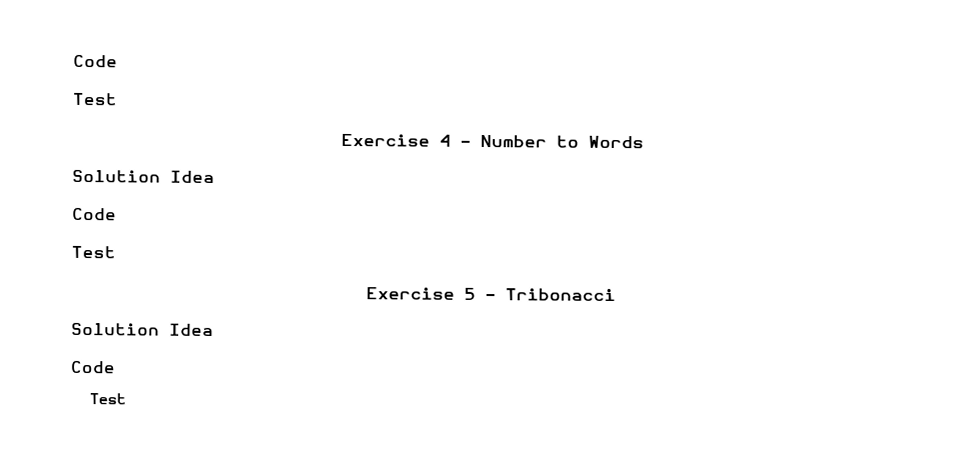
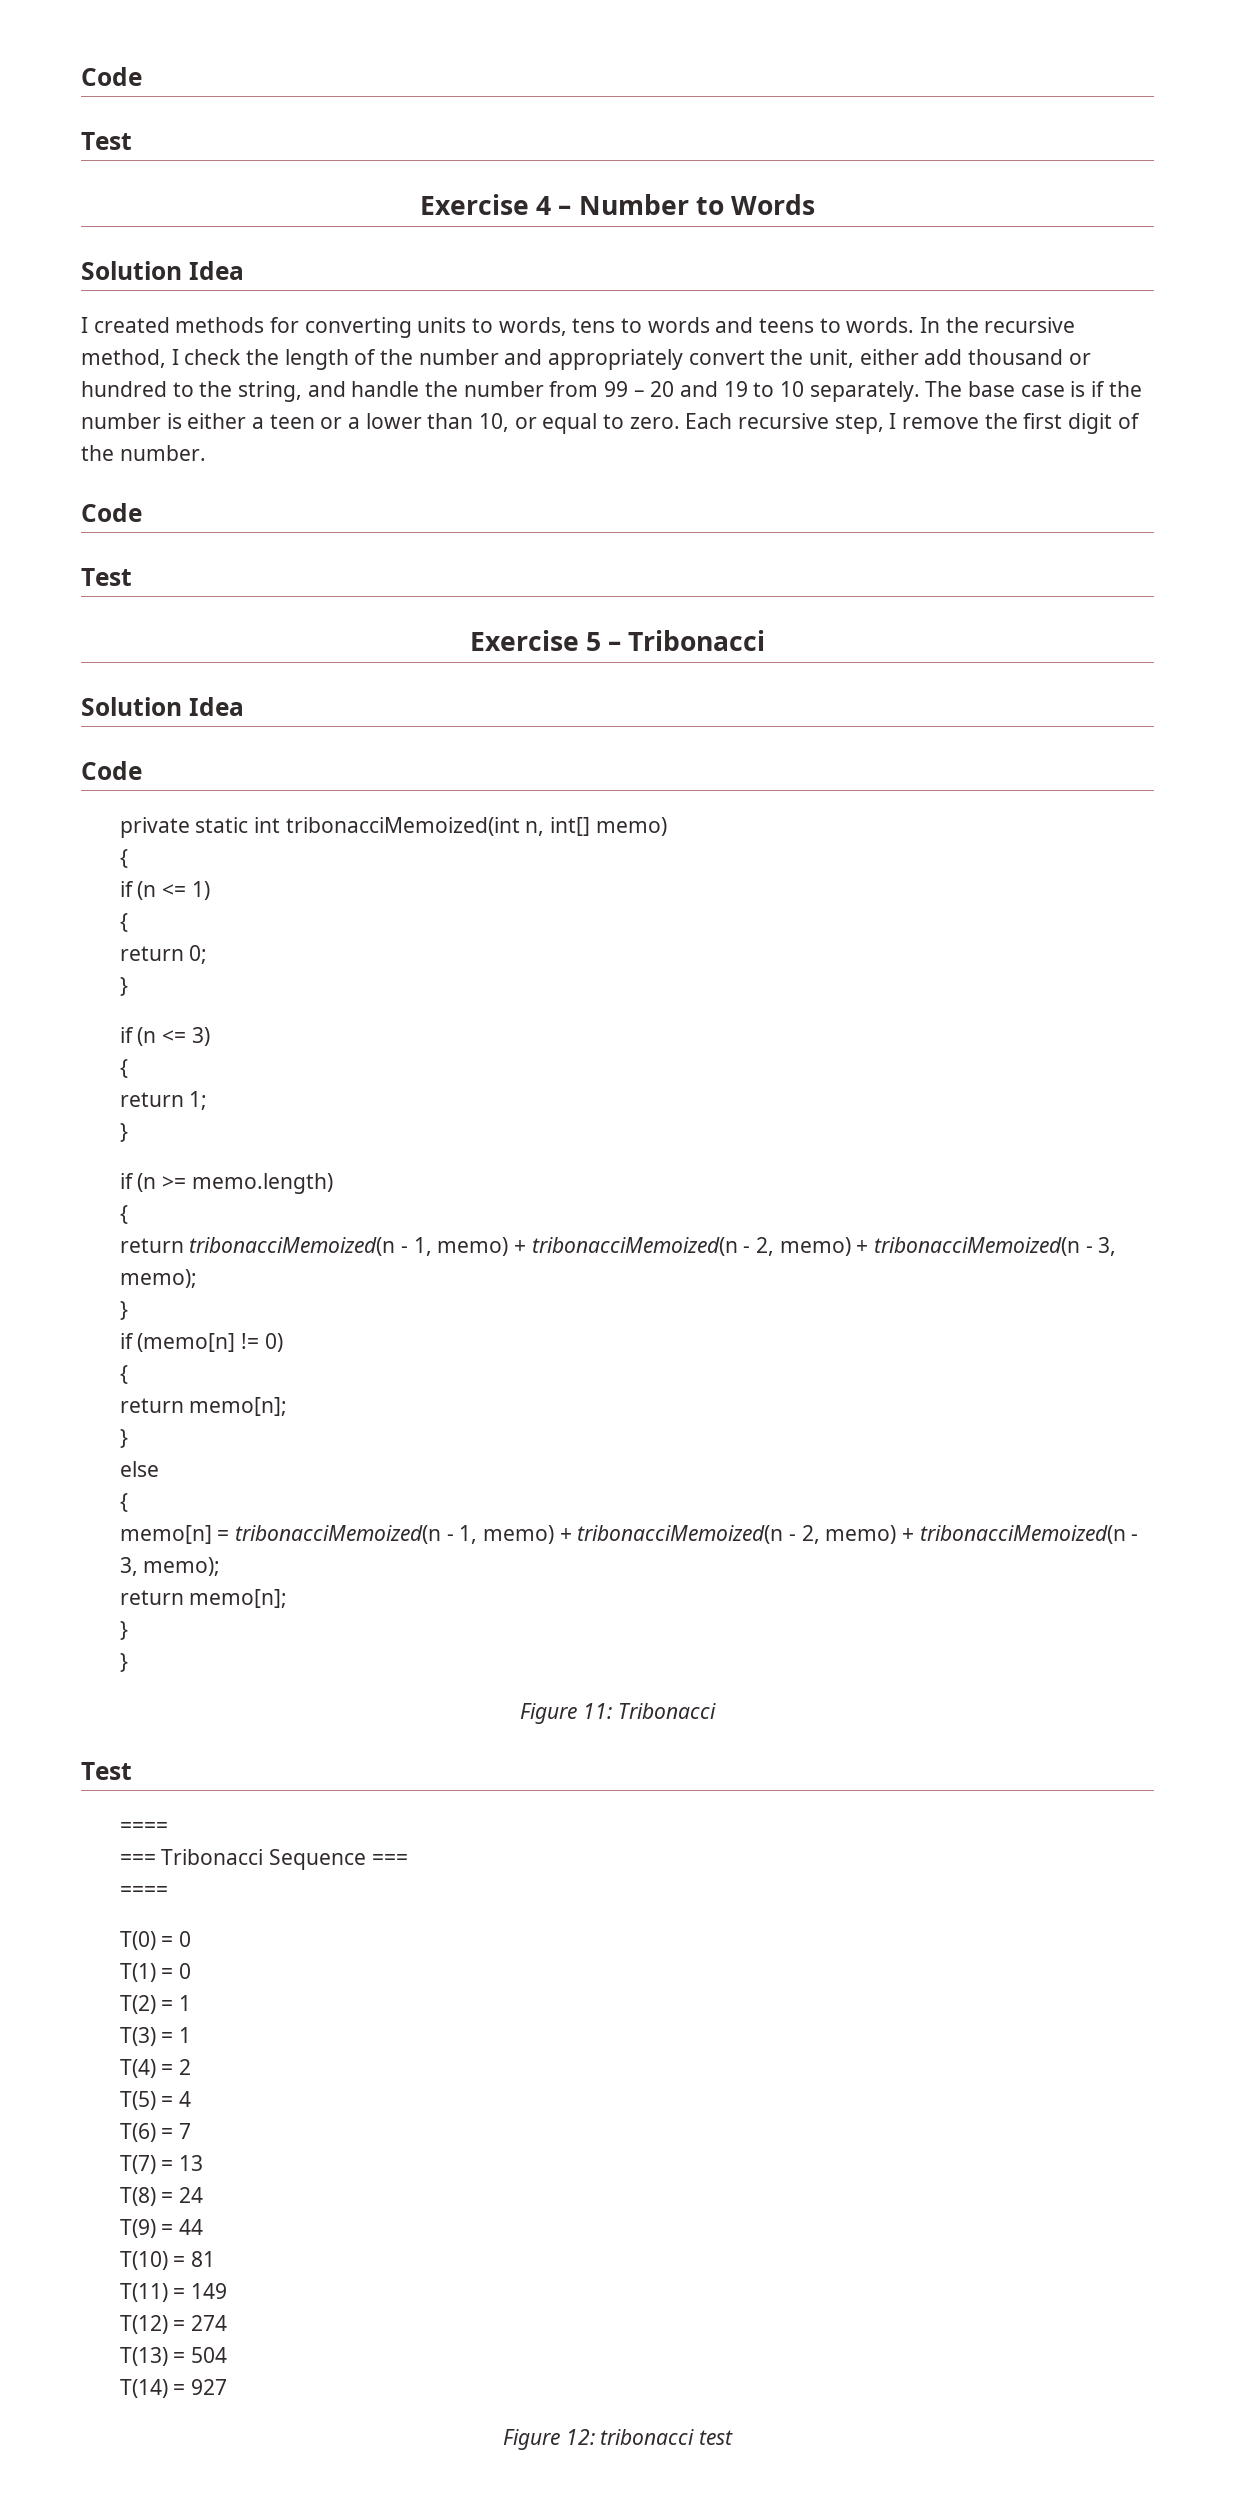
(215, 176) none -> [81,317,1076,338] [81,349,1091,370] [81,381,1142,402] [81,413,1140,434] [81,445,206,461] // I created methods for converting units to words, tens to words and teens to words. In the recursive method, I check the length of the number and appropriately convert the unit, either add thousand or hundred to the string, and handle the number from 99 – 20 and 19 to 10 separately. The base case is if the number is either a teen or a lower than 10, or equal to zero. Each recursive step, I remove the first digit of the number.
[88,393,126,405] Test -> [119,817,667,838] [119,849,128,868] [119,881,210,900] [119,913,128,932] [119,945,208,964] [119,977,128,996] [119,1027,210,1046] [119,1059,128,1078] [119,1091,208,1110] [119,1123,128,1142] [119,1173,333,1194] [119,1205,128,1224] [119,1237,1117,1256] [119,1269,197,1288] [119,1301,128,1320] [119,1333,283,1352] [119,1365,128,1384] [119,1397,288,1416] [119,1429,128,1448] [119,1461,159,1477] [119,1493,128,1512] [119,1525,1139,1544] [119,1557,221,1576] [119,1589,288,1608] [119,1621,128,1640] [119,1653,128,1672] [520,1703,716,1724] [81,1762,132,1780] [119,1822,168,1833] [119,1849,408,1870] [119,1886,168,1897] [119,1931,192,1950] [119,1963,192,1982] [119,1995,192,2014] [119,2027,192,2046] [119,2059,192,2078] [119,2091,192,2110] [119,2123,192,2142] [119,2155,204,2174] [119,2187,204,2206] [119,2219,204,2238] [119,2251,216,2270] [119,2283,228,2302] [119,2315,228,2334] [119,2347,228,2366] [119,2379,228,2398] [502,2429,734,2450] private static int tribonacciMemoized(int n, int[] memo) // { // if (n <= 1) // { // return 0; // } // if (n <= 3) // { // return 1; // } // if (n >= memo.length) // { // return tribonacciMemoized(n - 1, memo) + tribonacciMemoized(n - 2, memo) + tribonacciMemoized(n - 3, memo); // } // if (memo[n] != 0) // { // return memo[n]; // } // else // { // memo[n] = tribonacciMemoized(n - 1, memo) + tribonacciMemoized(n - 2, memo) + tribonacciMemoized(n - 3, memo); // return memo[n]; // } // } // Figure 11: Tribonacci // Test // ==== // === Tribonacci Sequence === // ==== // T(0) = 0 // T(1) = 0 // T(2) = 1 // T(3) = 1 // T(4) = 2 // T(5) = 4 // T(6) = 7 // T(7) = 13 // T(8) = 24 // T(9) = 44 // T(10) = 81 // T(11) = 149 // T(12) = 274 // T(13) = 504 // T(14) = 927 // Figure 12: tribonacci test

